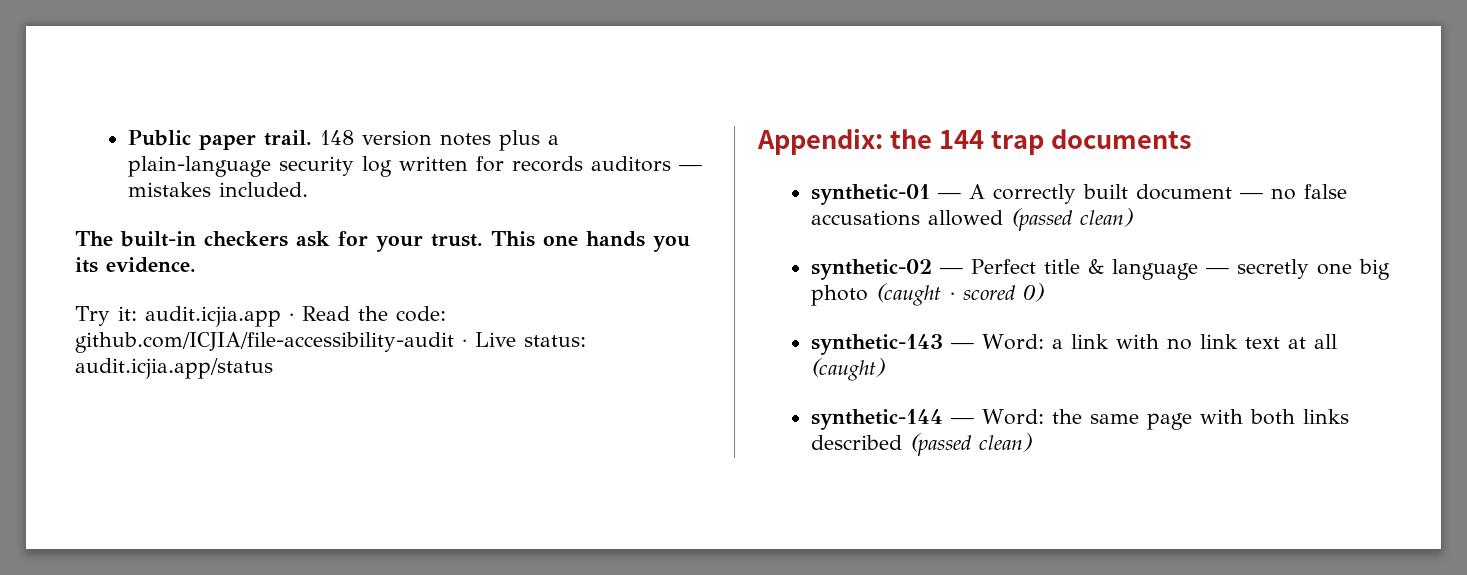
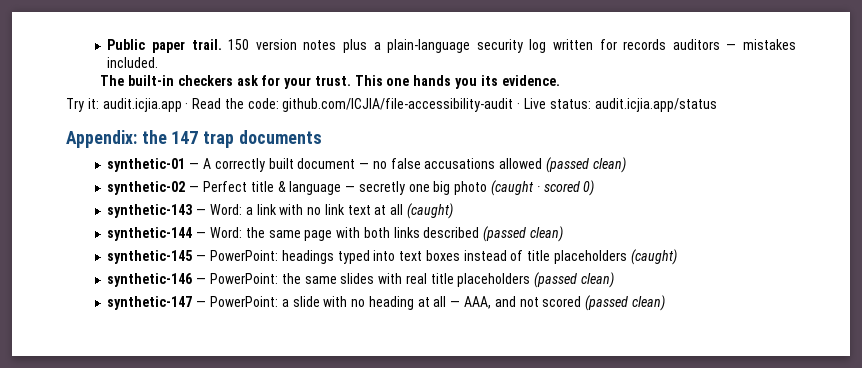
[319,130,354,145] 148 -> [228,39,250,50] 150
[938,130,984,149] 144 -> [171,131,199,144] 147
(1032, 442) none -> [107,249,677,265] [107,272,614,288] [107,295,665,311] // synthetic-145 — PowerPoint: headings typed into text boxes instead of title placeholders (caught) // synthetic-146 — PowerPoint: the same slides with real title placeholders (passed clean) // synthetic-147 — PowerPoint: a slide with no heading at all — AAA, and not scored (passed clean)

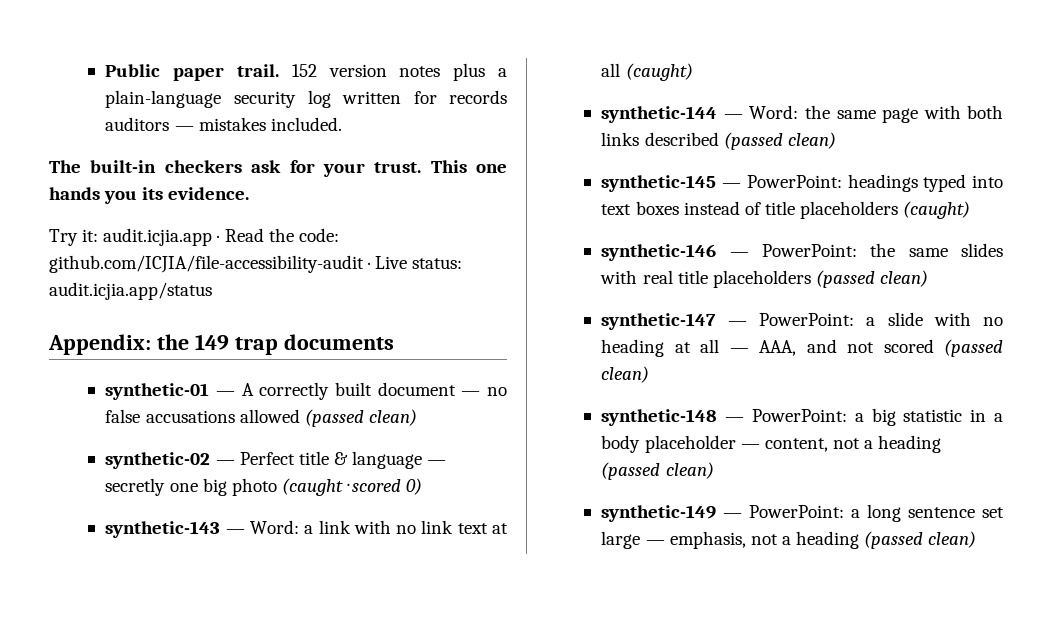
[228,39,250,50] 150 -> [291,64,317,77] 152
[171,131,199,144] 147 -> [194,334,229,350] 149
(665, 303) none -> [601,408,1003,426] [601,435,942,453] [601,462,714,480] [601,504,1004,522] [601,531,977,549] // synthetic-148 — PowerPoint: a big statistic in a body placeholder — content, not a heading (passed clean) // synthetic-149 — PowerPoint: a long sentence set large — emphasis, not a heading (passed clean)

